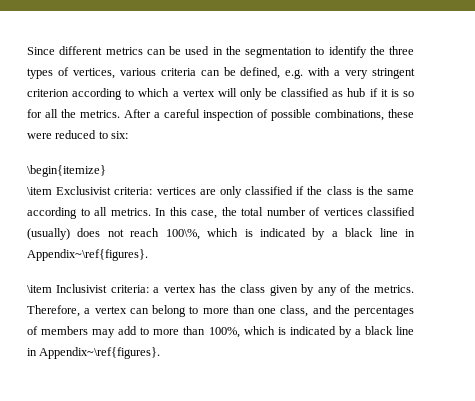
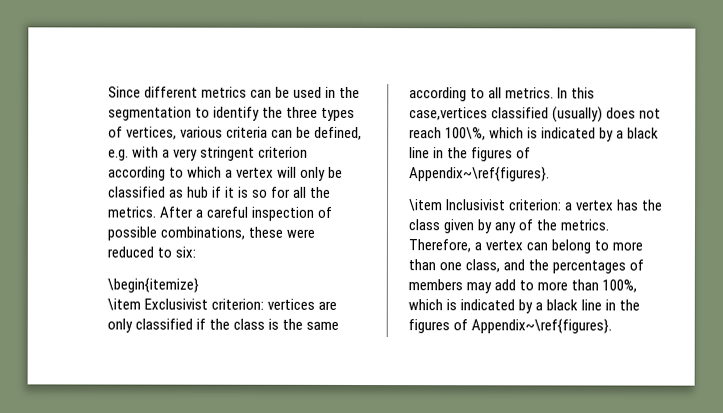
[114,187,153,195] criteria: -> [211,298,265,310] criterion:
[191,207,363,219] case, the total number of vertices -> [409,107,488,121] case,vertices
(416, 233) none -> [447,147,532,162] the figures of
[110,285,149,293] criteria: -> [508,199,563,211] criterion:
(37, 352) none -> [619,299,641,311] [408,319,469,334] the figures of

